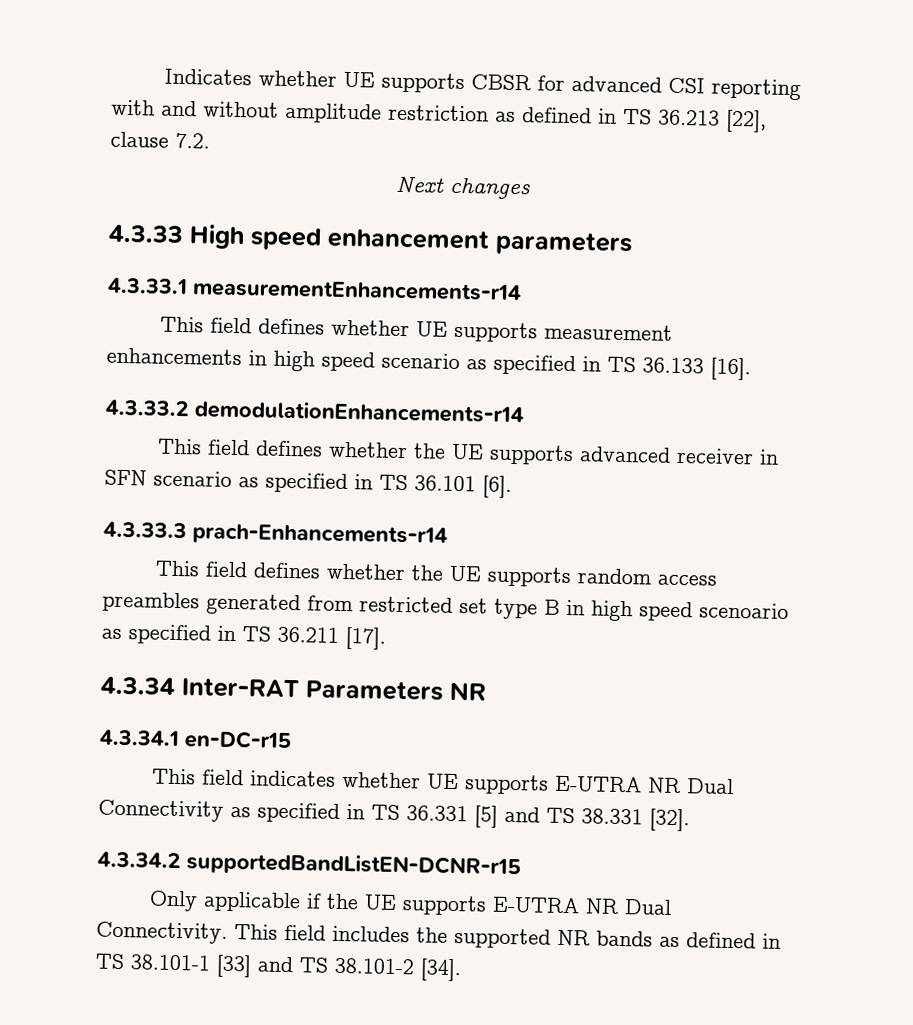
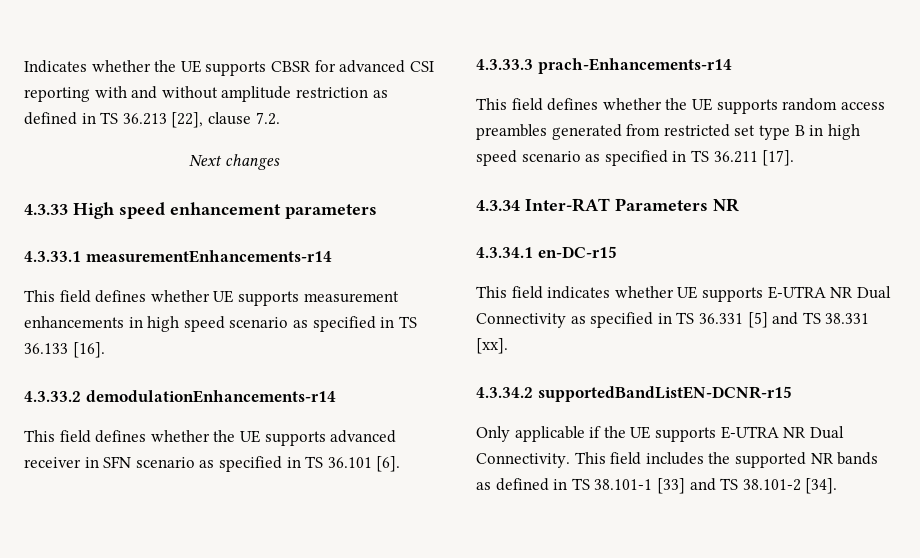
(338, 78) none -> [154,60,177,72] the
[699,602,789,619] scenoario -> [521,151,581,162] scenario
[649,808,690,832] [32]. -> [476,338,508,354] [xx].

